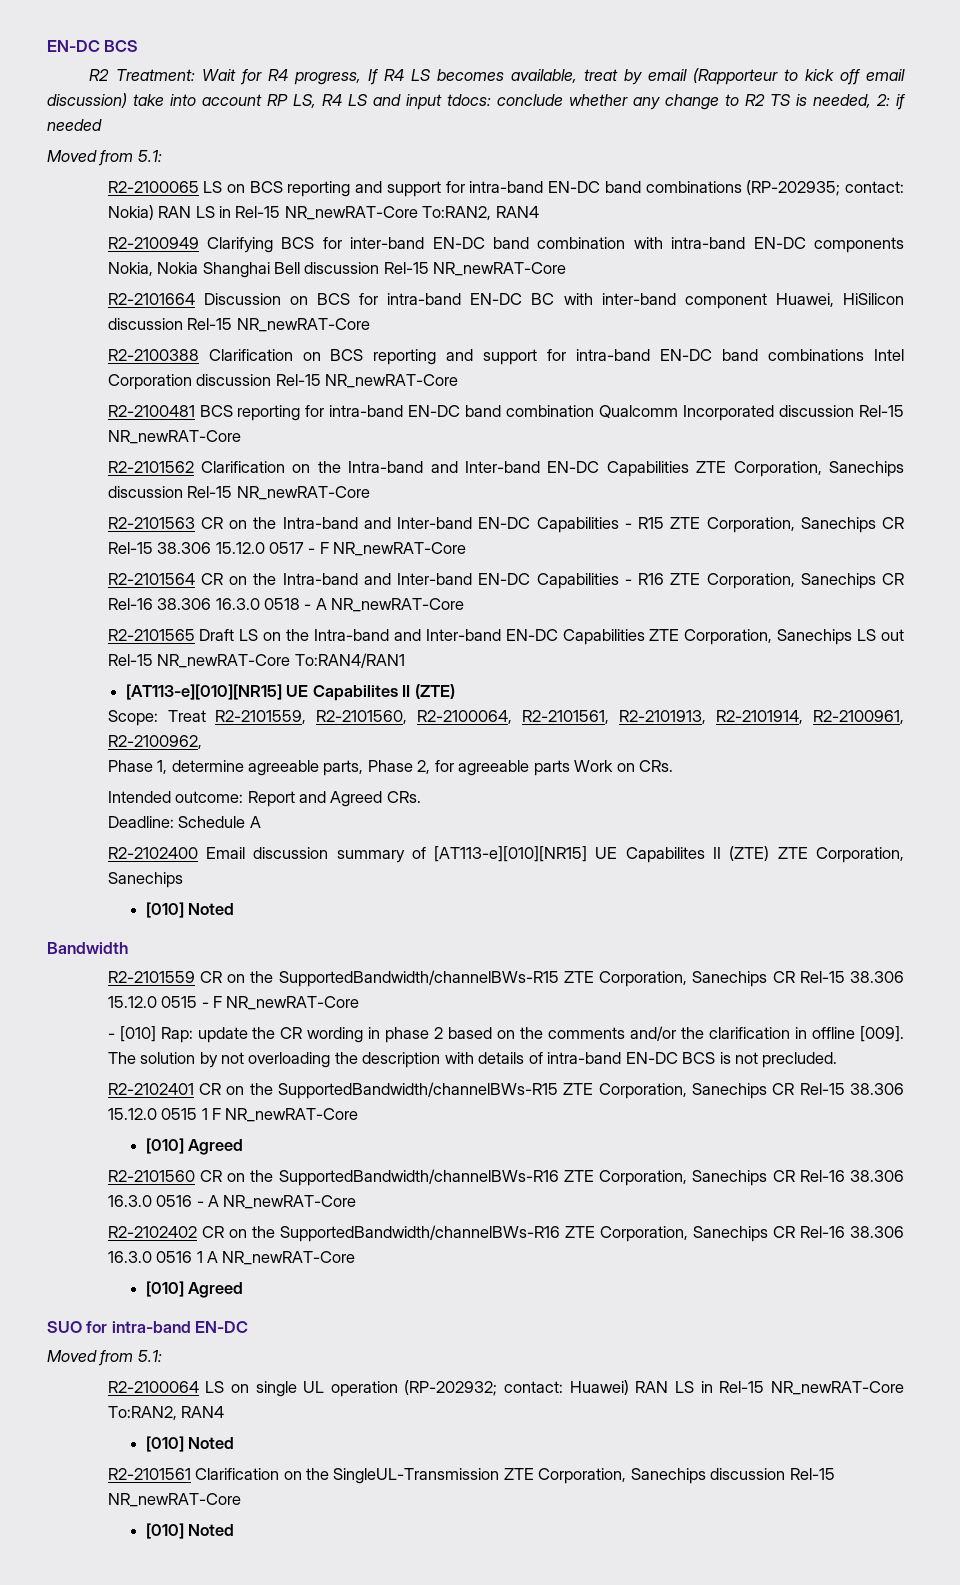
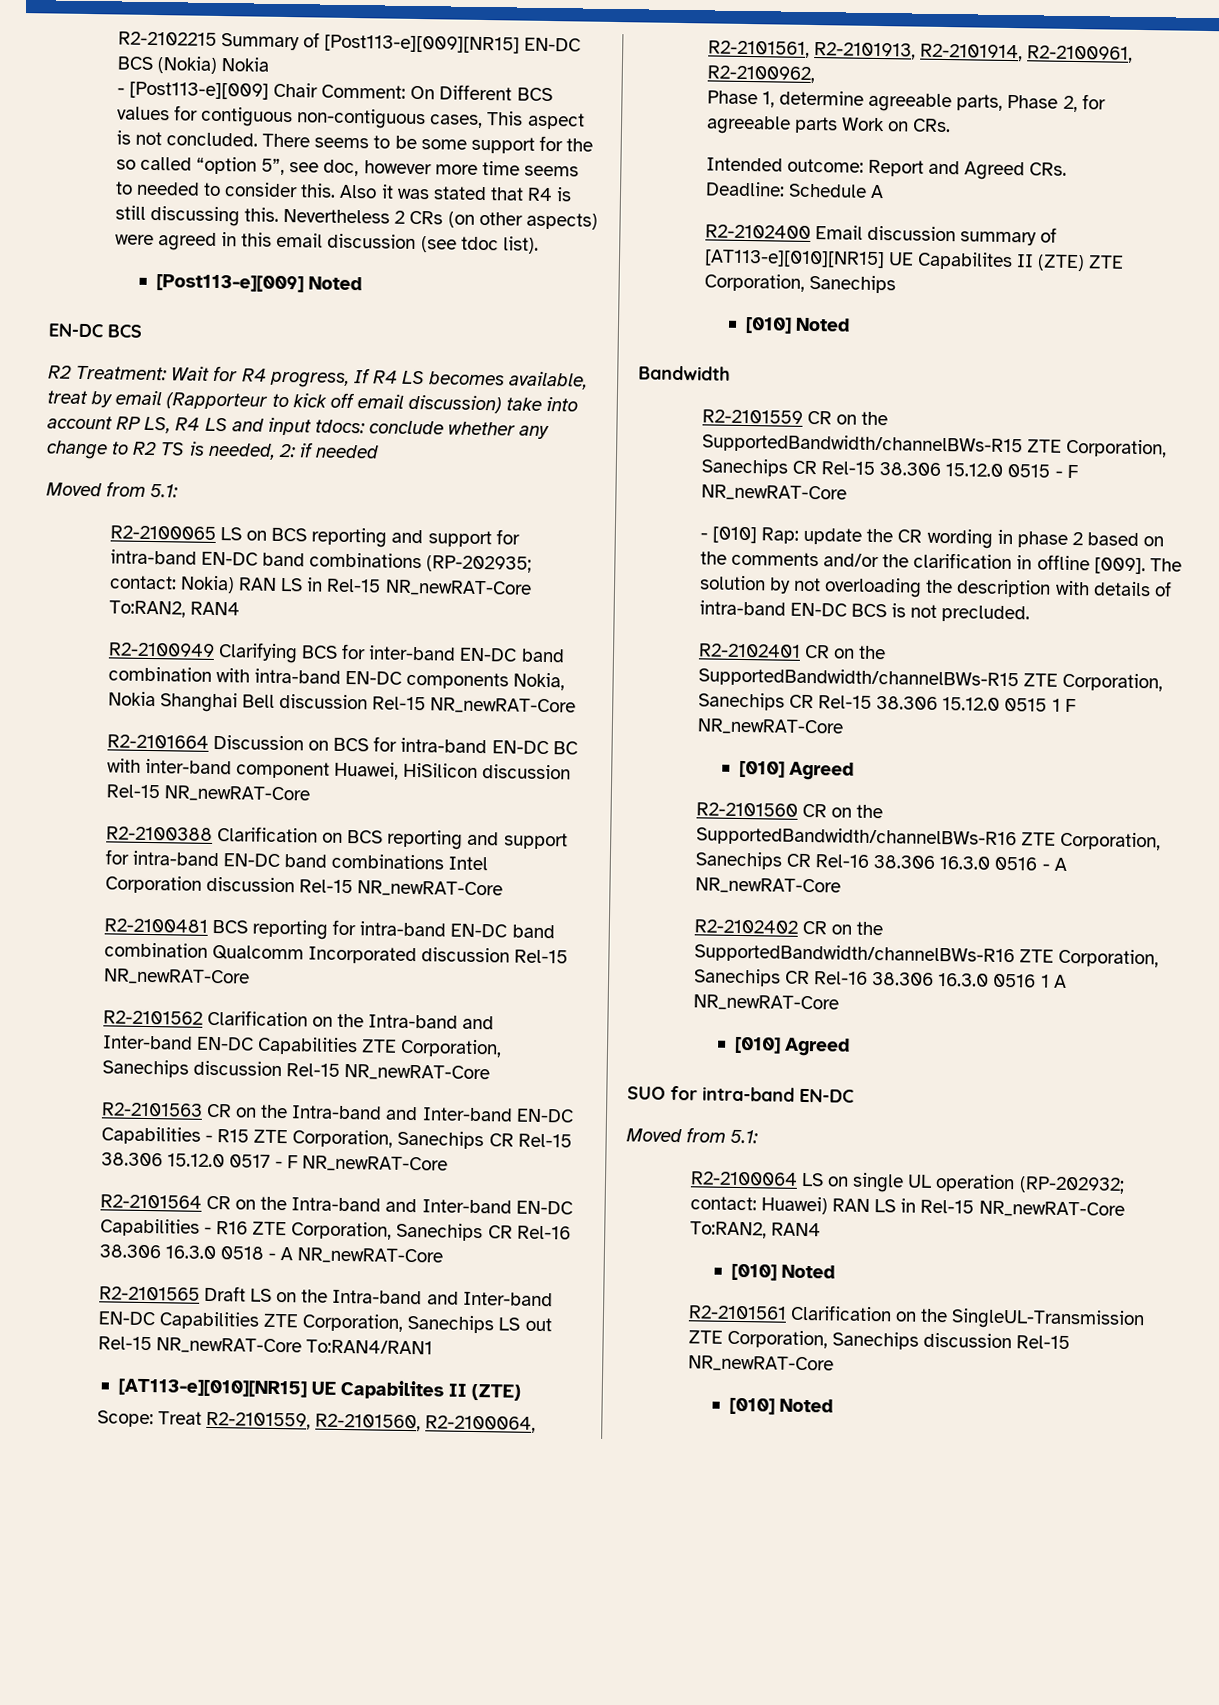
(47, 46) none -> [117,31,582,54] [116,56,271,74] [116,81,553,102] [116,105,585,130] [115,130,594,154] [115,156,579,177] [114,181,573,202] [114,205,598,230] [114,232,539,254] [156,274,363,293] R2-2102215 Summary of [Post113-e][009][NR15] EN-DC BCS (Nokia) Nokia // - [Post113-e][009] Chair Comment: On Different BCS values for contiguous non-contiguous cases, This aspect is not concluded. There seems to be some support for the so called “option 5”, see doc, however more time seems to needed to consider this. Also it was stated that R4 is still discussing this. Nevertheless 2 CRs (on other aspects) were agreed in this email discussion (see tdoc list). // [Post113-e][009] Noted //

